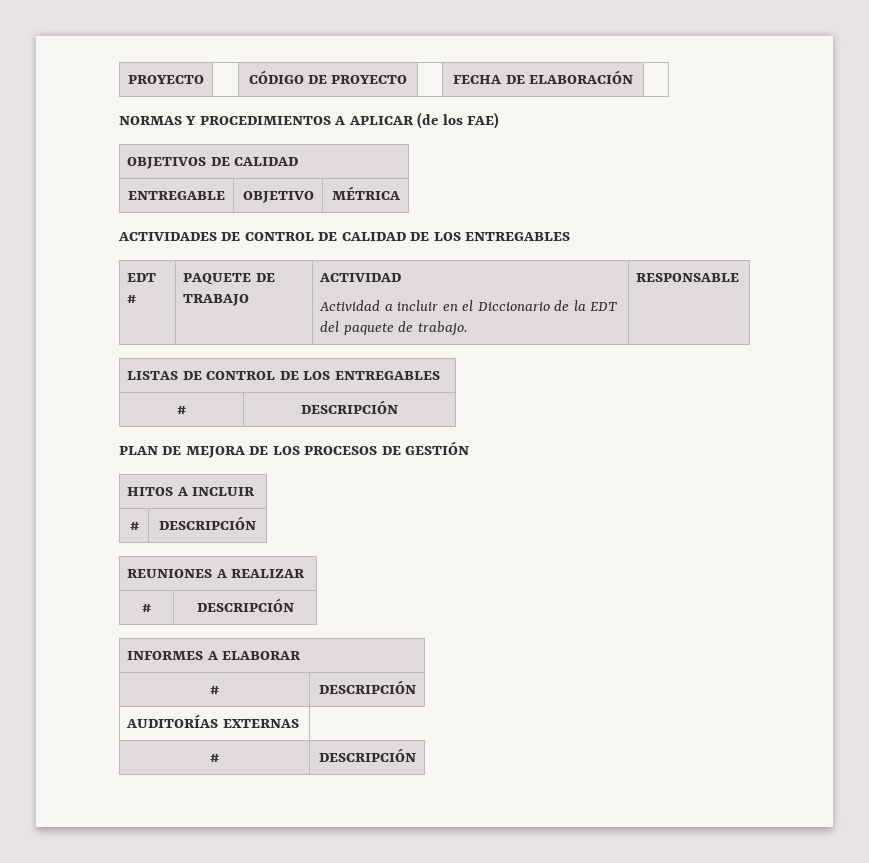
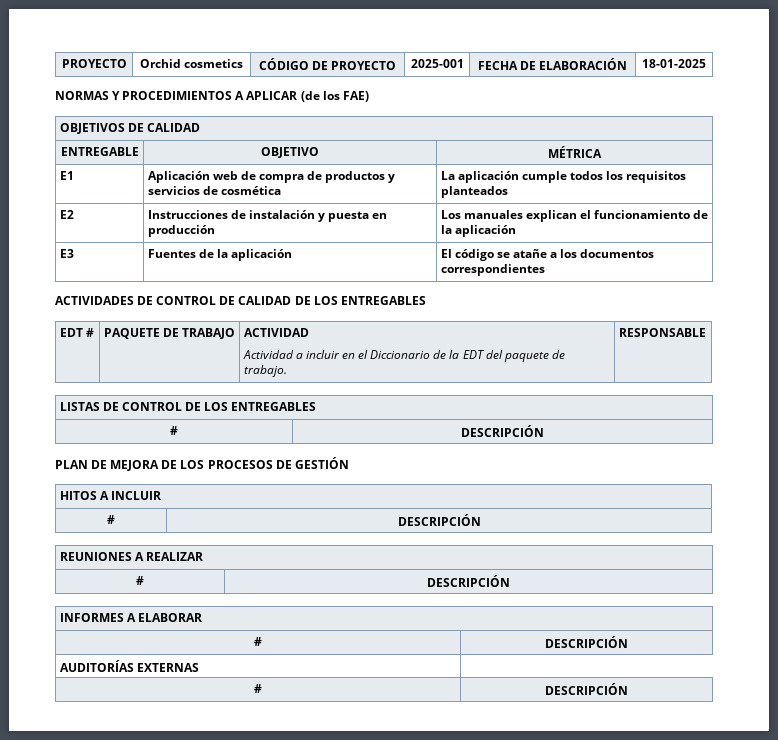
[128,75,204,84] PROYECTO | -> [61,59,127,68] [139,59,244,68] PROYECTO | Orchid cosmetics
(408, 79) none -> [410,59,464,68] 2025-001
(633, 77) none -> [642,59,706,68] 18-01-2025
(400, 193) none -> [59,171,74,180] [147,171,396,183] [147,186,281,195] [440,171,687,183] [440,186,508,198] [59,210,74,219] [147,210,388,222] [147,225,215,237] [440,210,709,222] [440,225,516,237] [59,249,74,258] [147,249,293,261] [440,249,655,261] [440,264,545,276] // E1 | Aplicación web de compra de productos y servicios de cosmética | La aplicación cumple todos los requisitos planteados // E2 | Instrucciones de instalación y puesta en producción | Los manuales explican el funcionamiento de la aplicación // E3 | Fuentes de la aplicación | El código se atañe a los documentos correspondientes

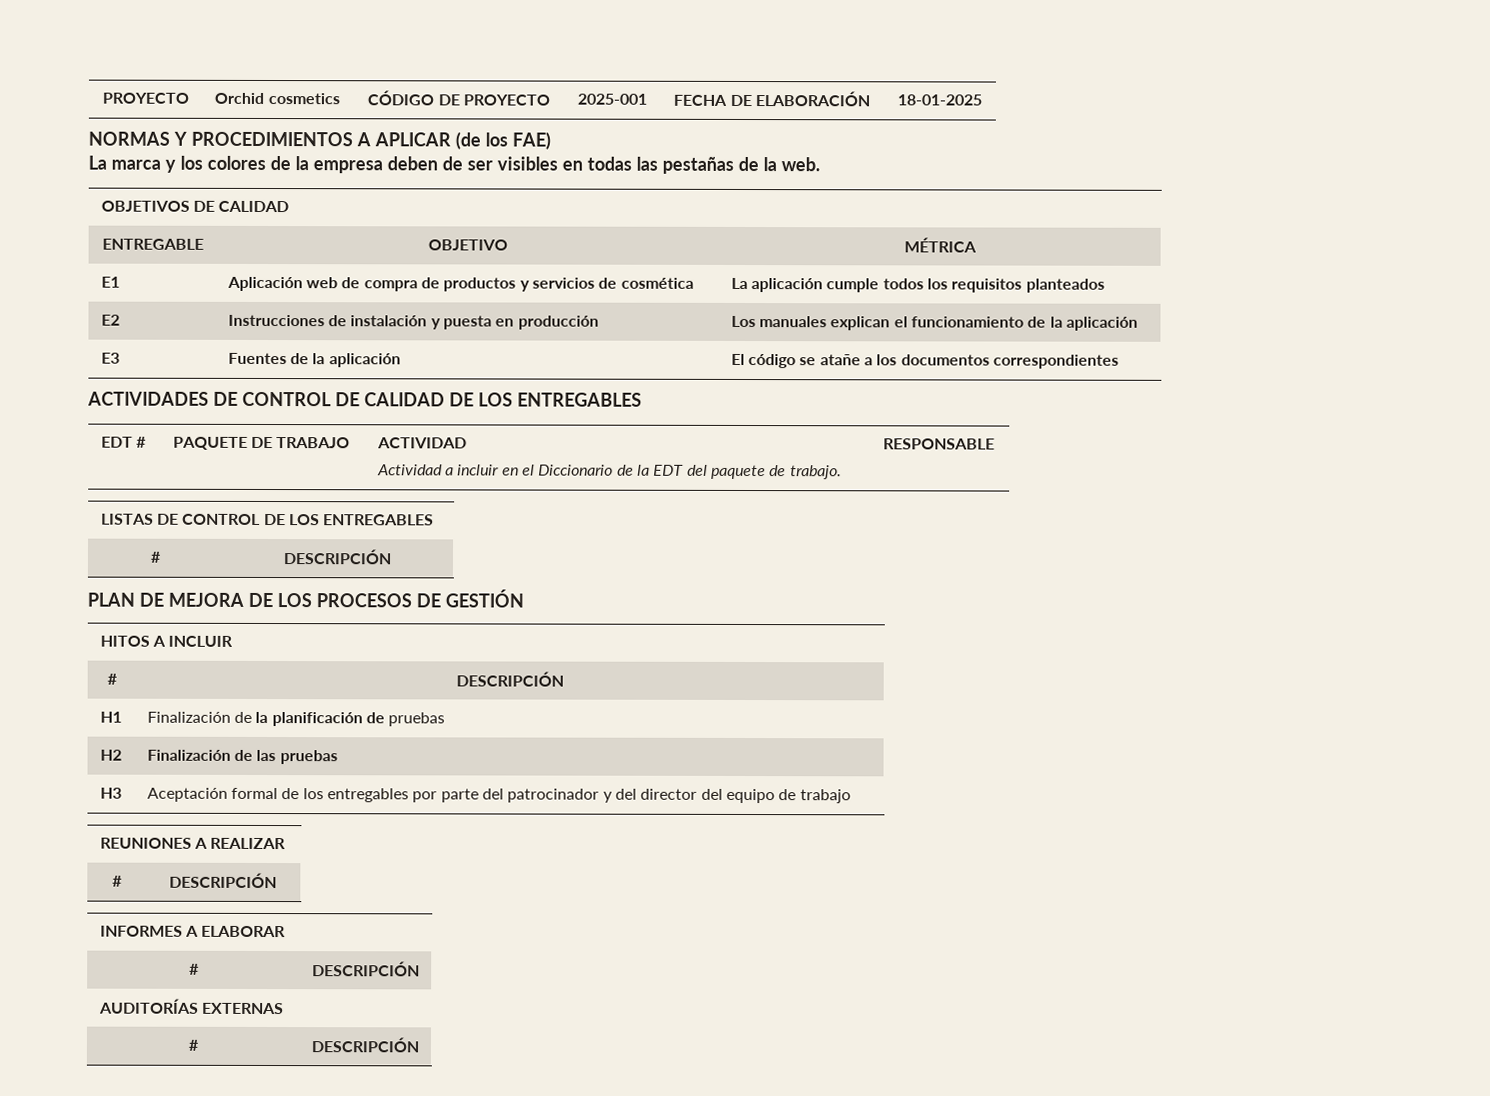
(369, 96) none -> [88,155,820,174] // La marca y los colores de la empresa deben de ser visibles en todas las pestañas de la web.
(481, 520) none -> [99,711,122,723] [146,711,446,727] [99,749,122,761] [146,749,338,765] [99,787,122,799] [146,787,851,804] // H1 | Finalización de la planificación de pruebas // H2 | Finalización de las pruebas // H3 | Aceptación formal de los entregables por parte del patrocinador y del director del equipo de trabajo

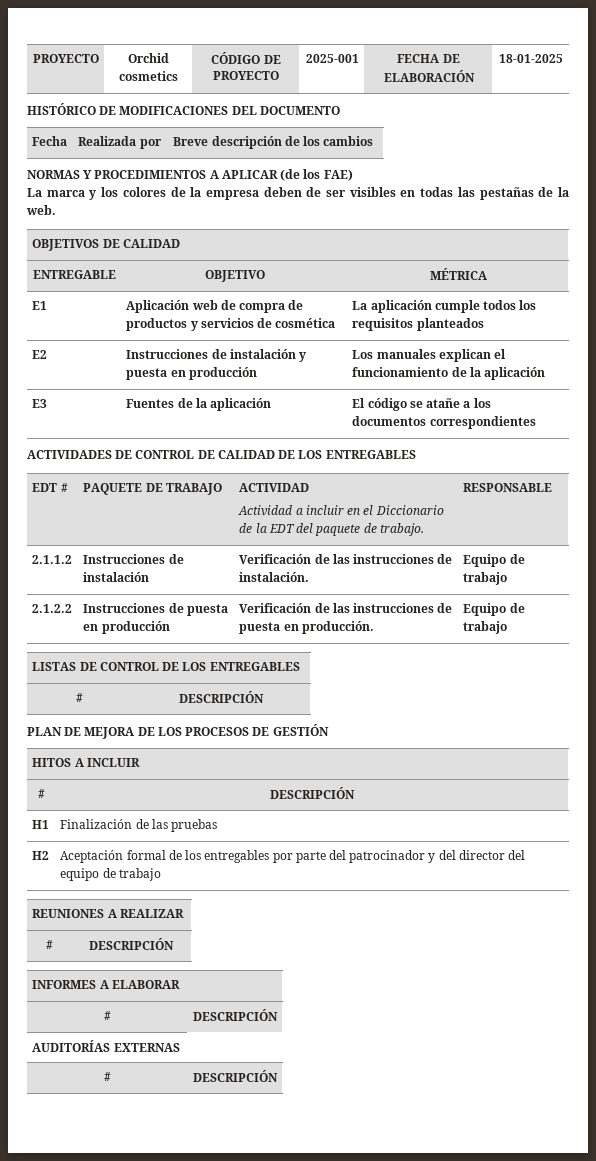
(982, 100) none -> [27,103,340,115] [32,136,68,146] [78,136,162,149] [173,136,374,149] // HISTÓRICO DE MODIFICACIONES DEL DOCUMENTO // Fecha | Realizada por | Breve descripción de los cambios
(995, 444) none -> [32,555,73,564] [83,554,184,564] [83,572,150,582] [239,554,453,564] [239,572,310,582] [463,554,525,567] [463,572,508,585] [32,604,73,613] [83,603,228,616] [83,621,170,634] [239,603,453,613] [239,621,374,634] [463,603,525,616] [463,621,508,634] // 2.1.1.2 | Instrucciones de instalación | Verificación de las instrucciones de instalación. | Equipo de trabajo // 2.1.2.2 | Instrucciones de puesta en producción | Verificación de las instrucciones de puesta en producción. | Equipo de trabajo
[255,711,386,727] la planificación de -> [151,819,168,829] las
[146,749,338,765] [99,787,122,799] | Finalización de las pruebas // H3 -> (50, 855) none

